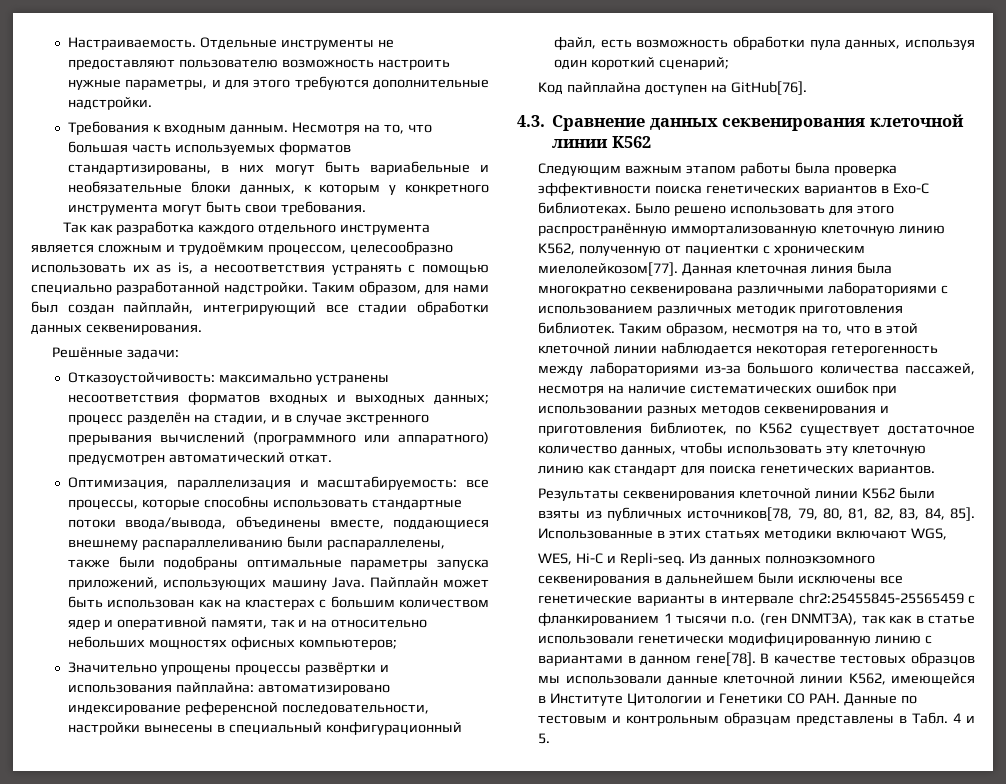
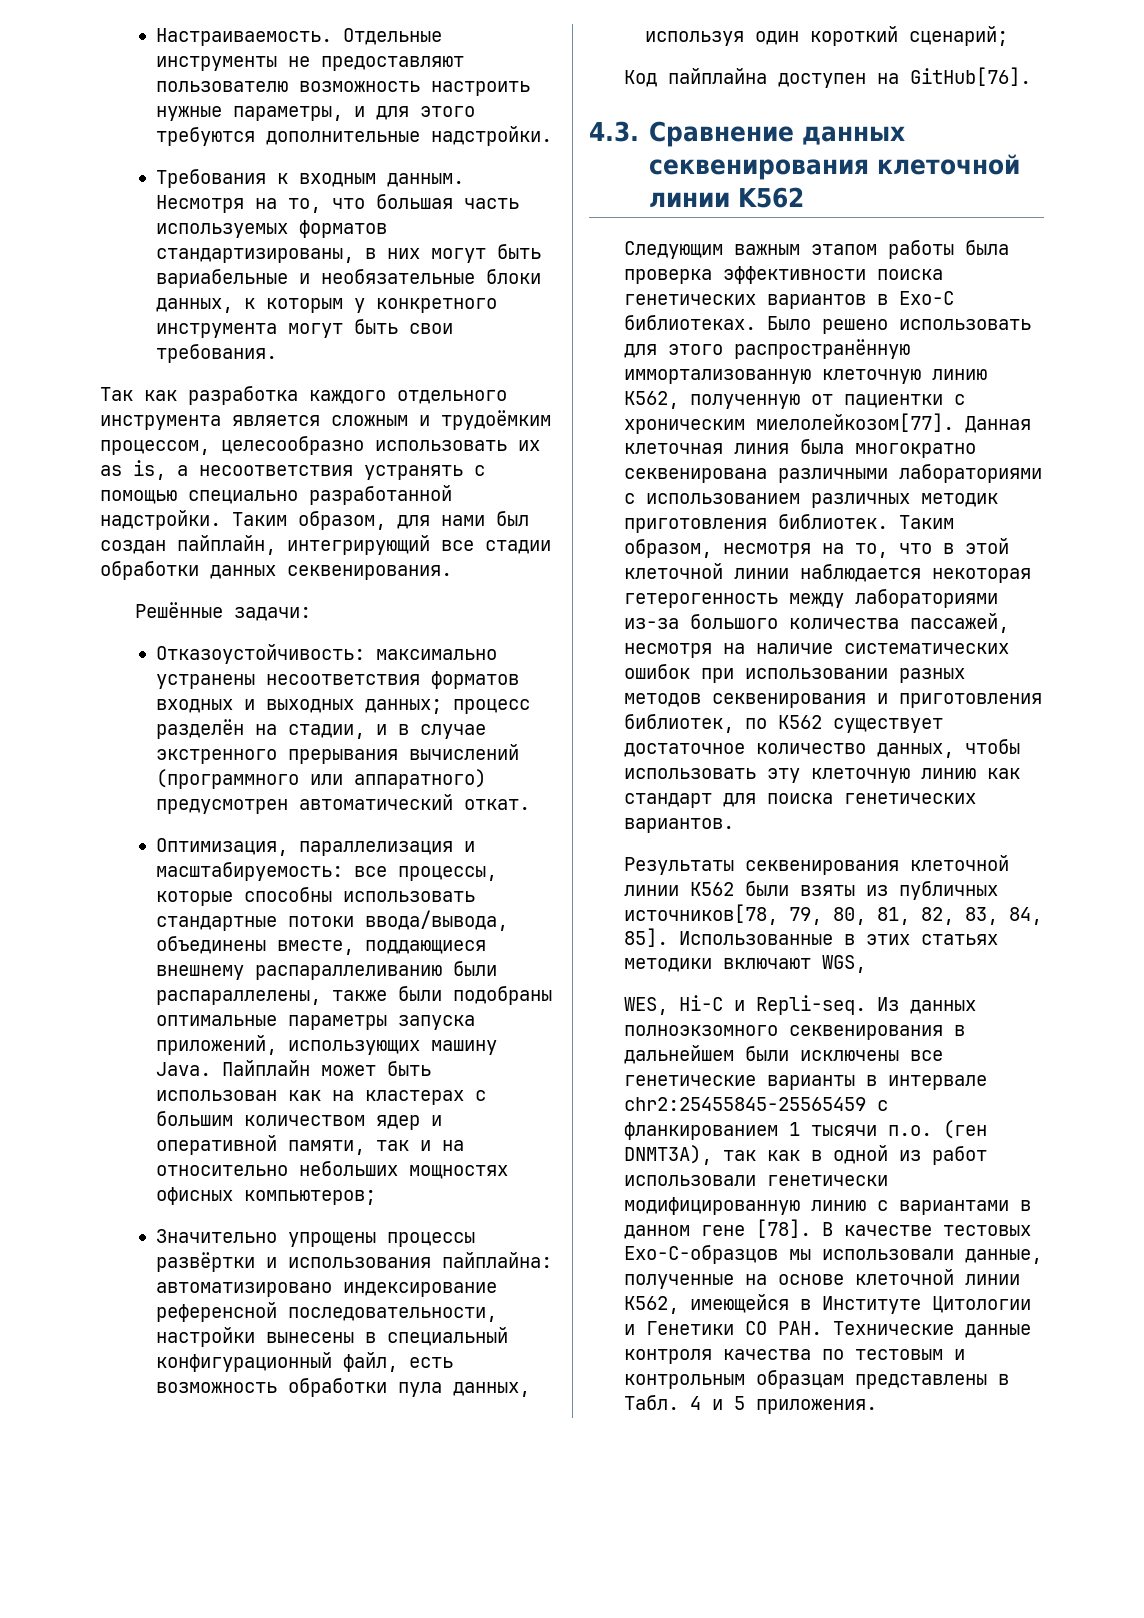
[928,615,976,624] статье -> [833,1145,988,1165] одной из работ
[695,652,756,666] гене[78]. -> [701,1219,812,1238] гене [78].
[910,652,975,666] образцов -> [624,1245,779,1264] Exo-C-образцов
[666,675,718,685] данные -> [965,1249,1043,1264] [624,1274,845,1289] данные, полученные на основе
[843,693,897,706] Данные -> [833,1321,1032,1338] [624,1349,812,1364] Технические данные контроля качества
[538,733,551,744] 5. -> [734,1396,878,1414] 5 приложения.

